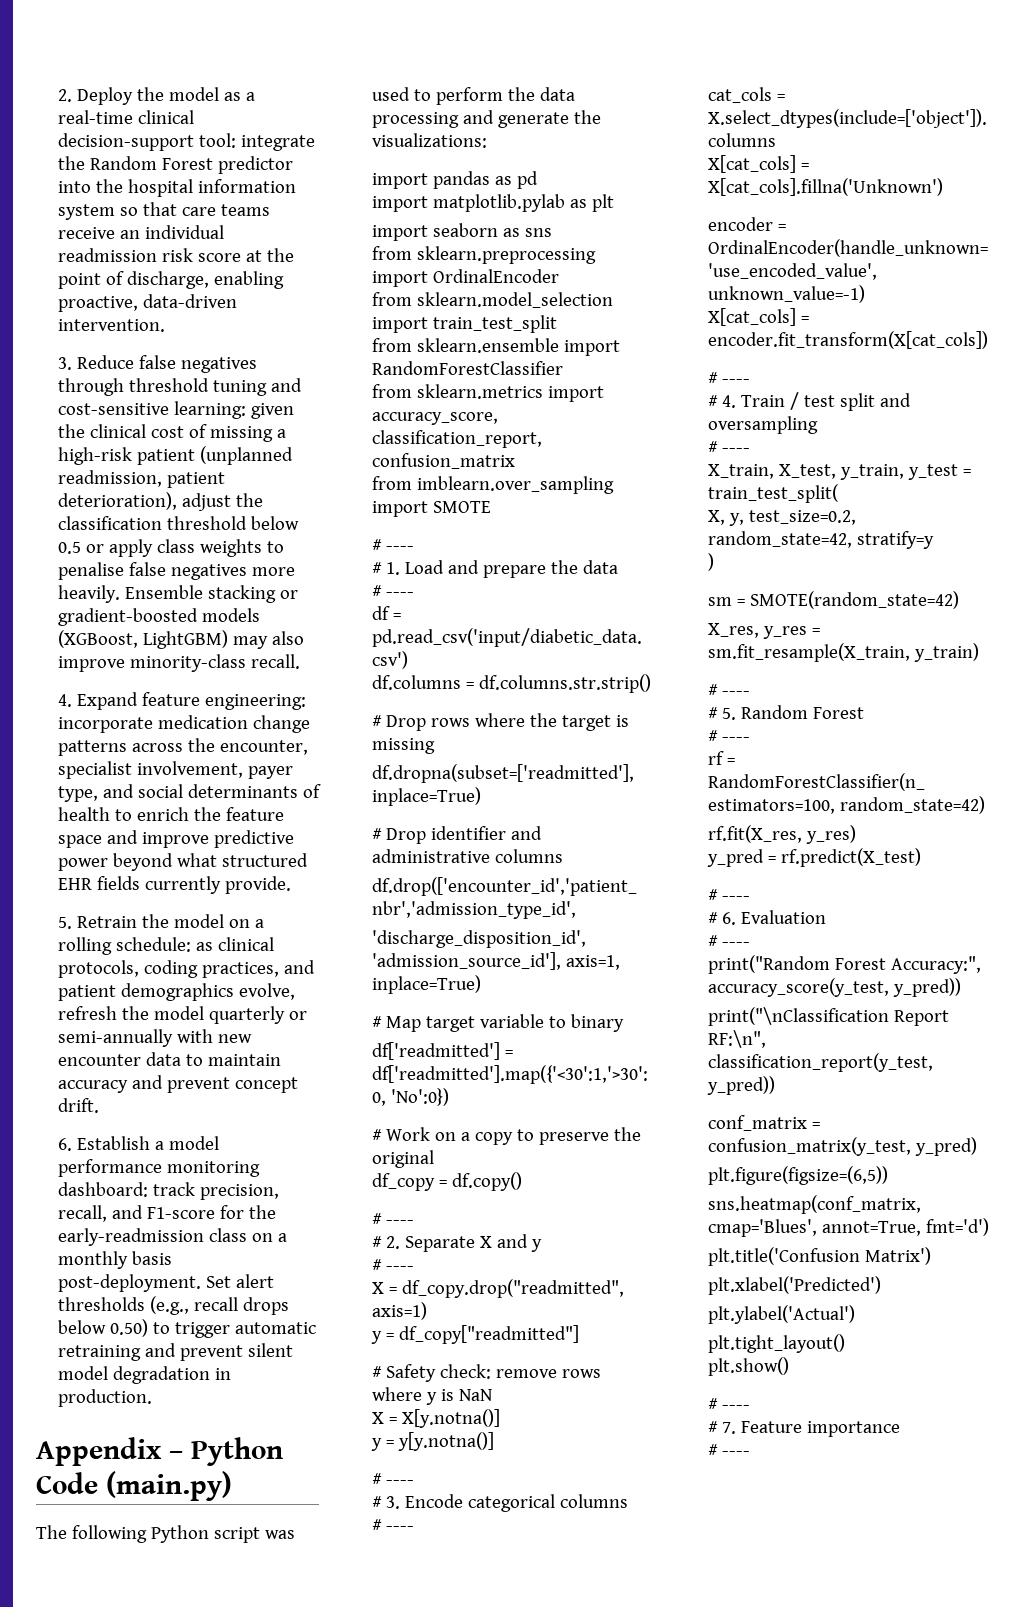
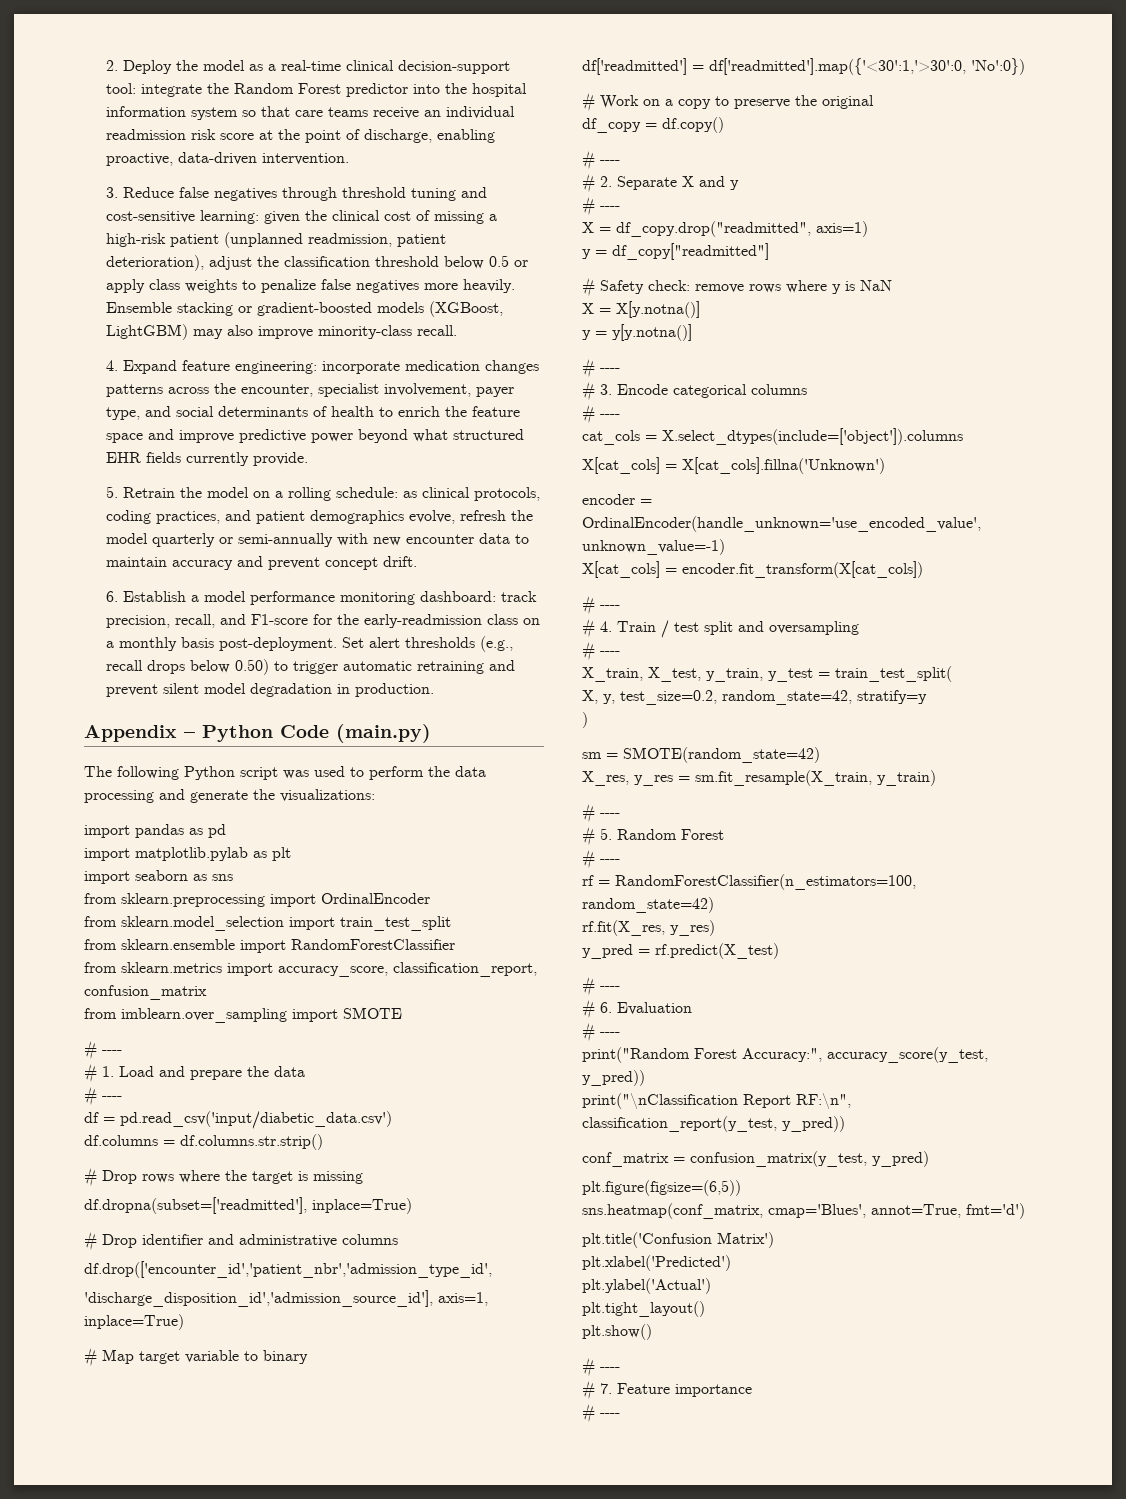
[57,562,124,580] penalise -> [260,279,316,293] penalize
[252,715,310,733] change -> [484,360,539,374] changes

